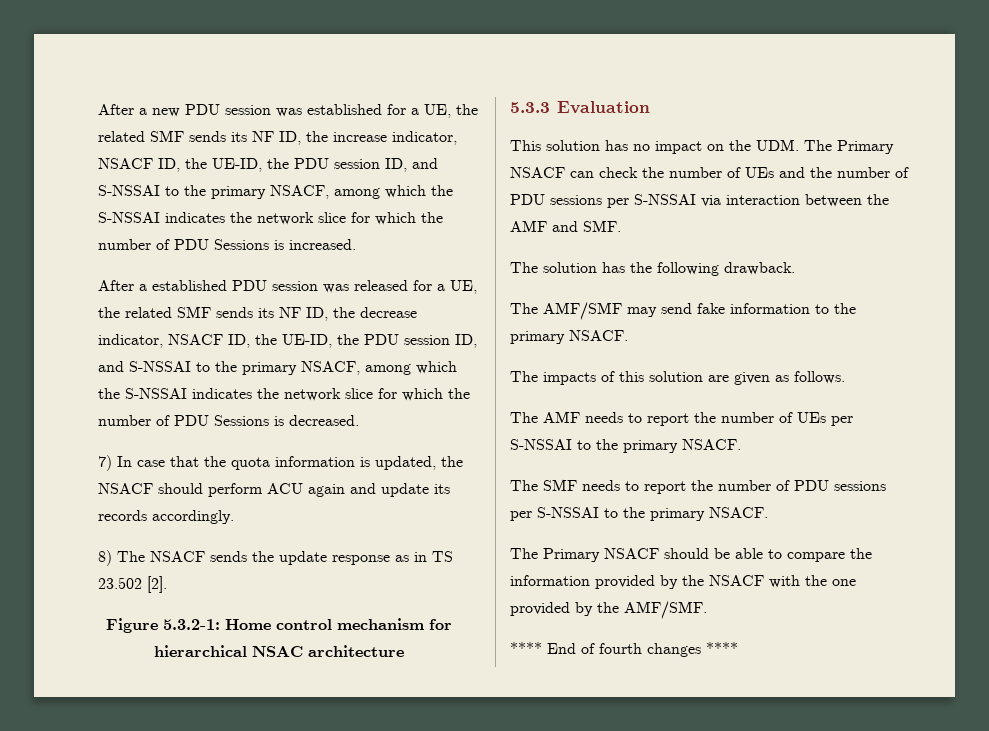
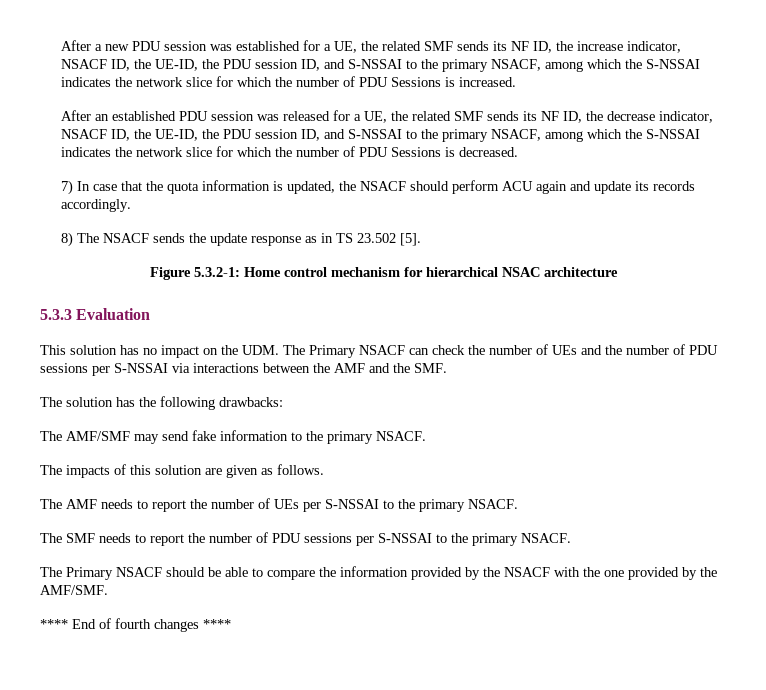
[139,284,148,291] a -> [95,114,110,121] an
[147,576,168,593] [2]. -> [400,233,422,246] [5].
[726,195,800,205] interaction -> [193,363,259,373] interactions
(578, 226) none -> [393,363,410,373] the
[724,262,795,275] drawback. -> [219,397,283,407] drawbacks:

